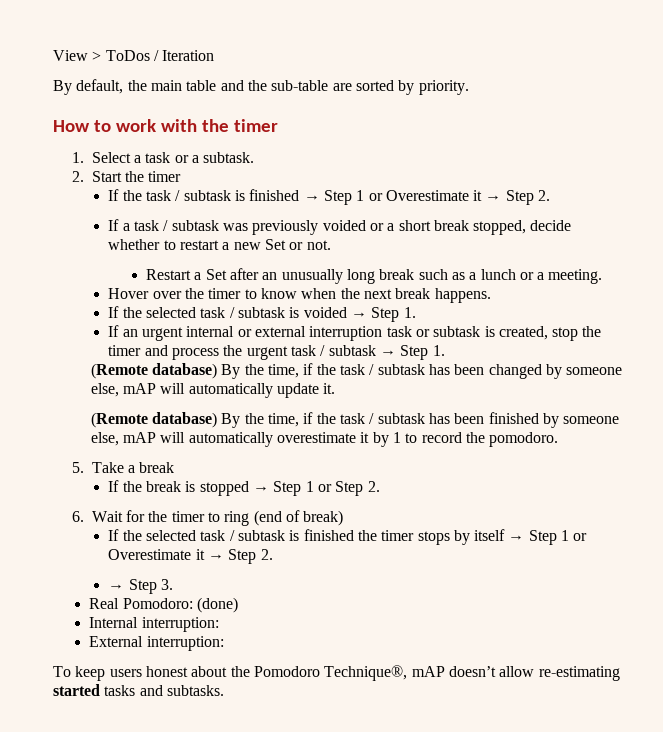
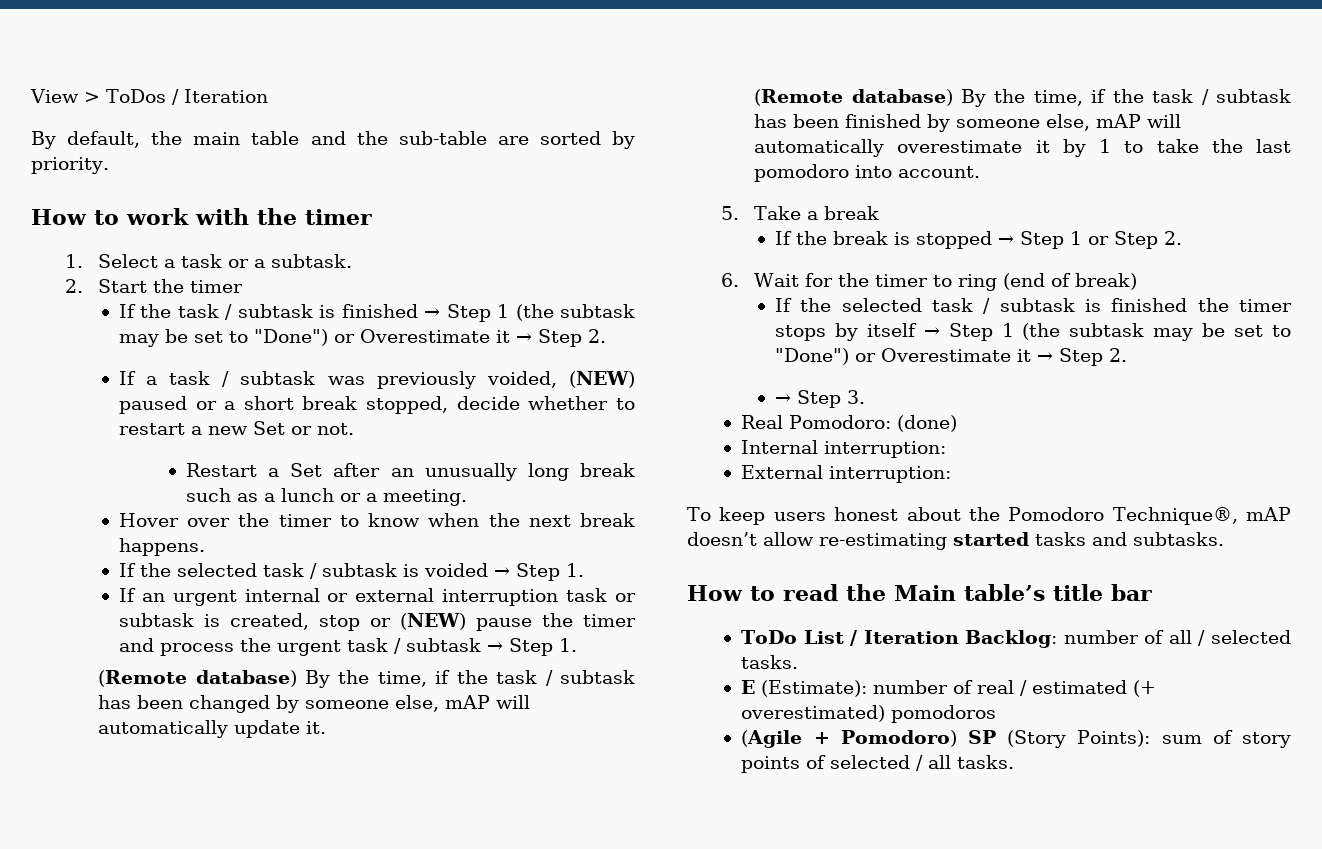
(365, 195) none -> [515,304,636,321] [118,329,328,347] (the subtask may be set to "Done")
[322,220,366,231] voided -> [486,371,635,388] [118,396,187,414] voided, (NEW) paused
(579, 334) none -> [369,613,532,631] or (NEW) pause
[421,432,559,447] record the pomodoro. -> [1156,139,1291,153] [754,164,981,182] take the last pomodoro into account.
(570, 535) none -> [1022,323,1291,341] [774,348,849,365] (the subtask may be set to "Done")
(224, 690) none -> [687,584,1152,601] [741,630,1291,648] [741,655,799,669] [741,680,1157,697] [741,705,997,723] [741,730,1291,748] [741,755,1015,773] // How to read the Main table’s title bar // ToDo List / Iteration Backlog: number of all / selected tasks. // E (Estimate): number of real / estimated (+ overestimated) pomodoros // (Agile + Pomodoro) SP (Story Points): sum of story points of selected / all tasks.

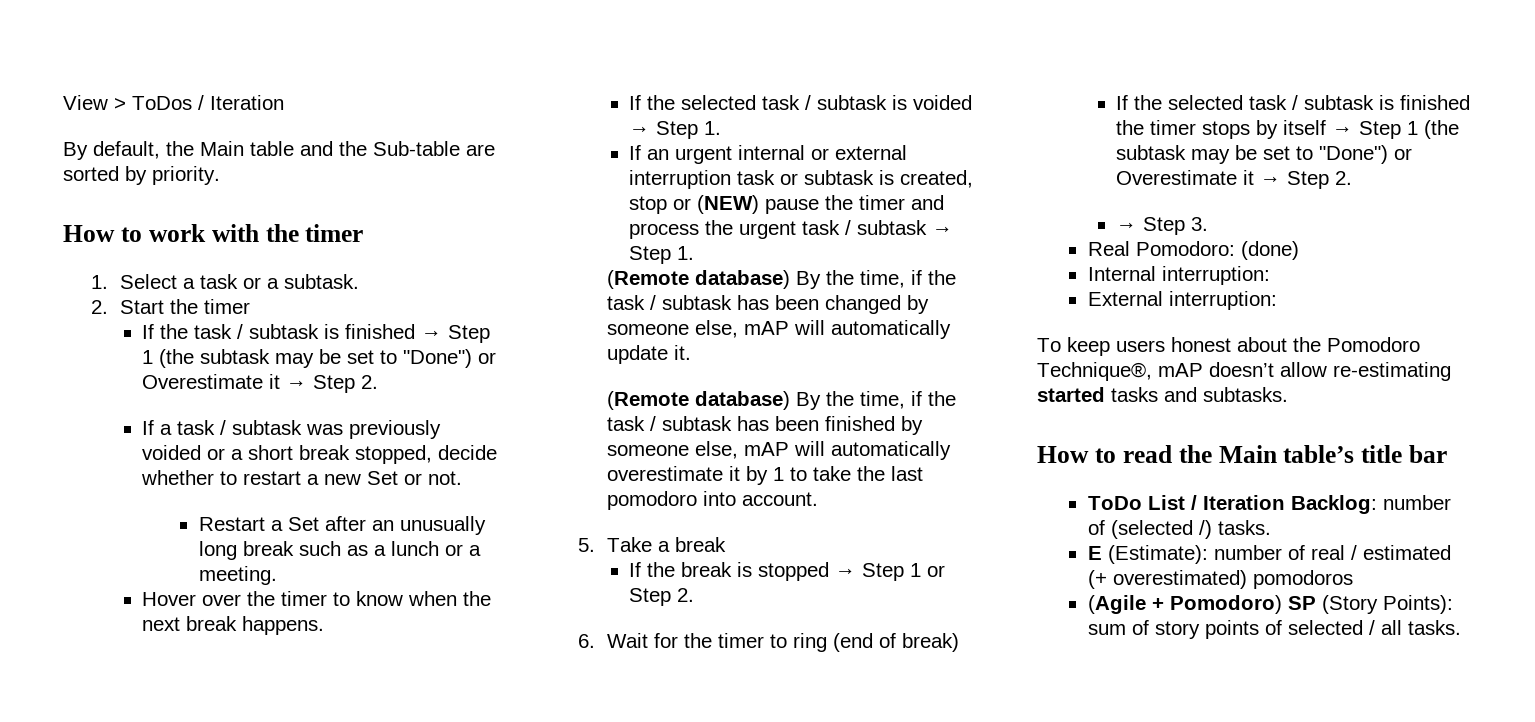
[193,132,241,145] main -> [200,141,244,156] Main
[398,131,487,145] sub-table -> [373,141,460,156] Sub-table
[486,371,635,388] [118,396,187,414] voided, (NEW) paused -> [142,445,202,460] voided
[1168,630,1291,646] all / selected -> [1110,520,1212,539] (selected /)

